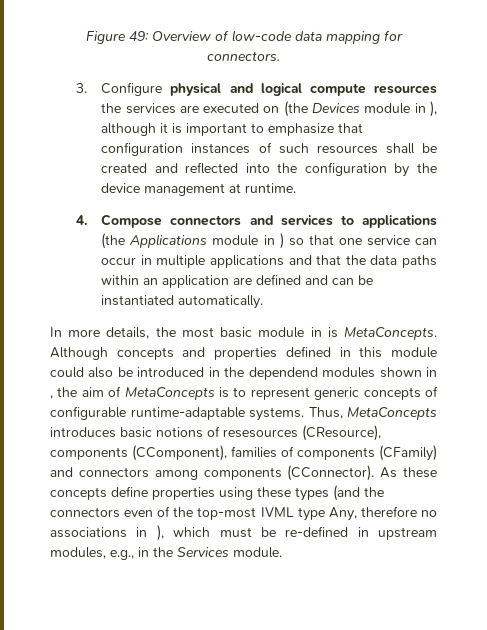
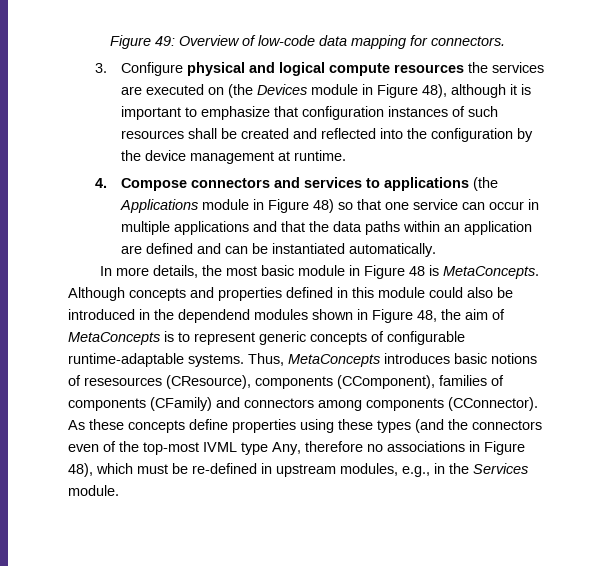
[429,101,437,117] ), -> [377,84,448,98] Figure 48),
[279,233,284,249] ) -> [268,199,335,213] Figure 48)
(322, 332) none -> [363,265,425,279] Figure 48
[50,395,53,399] , -> [372,309,437,323] Figure 48,
[156,525,164,541] ), -> [484,441,525,455] [68,463,93,477] Figure 48),

